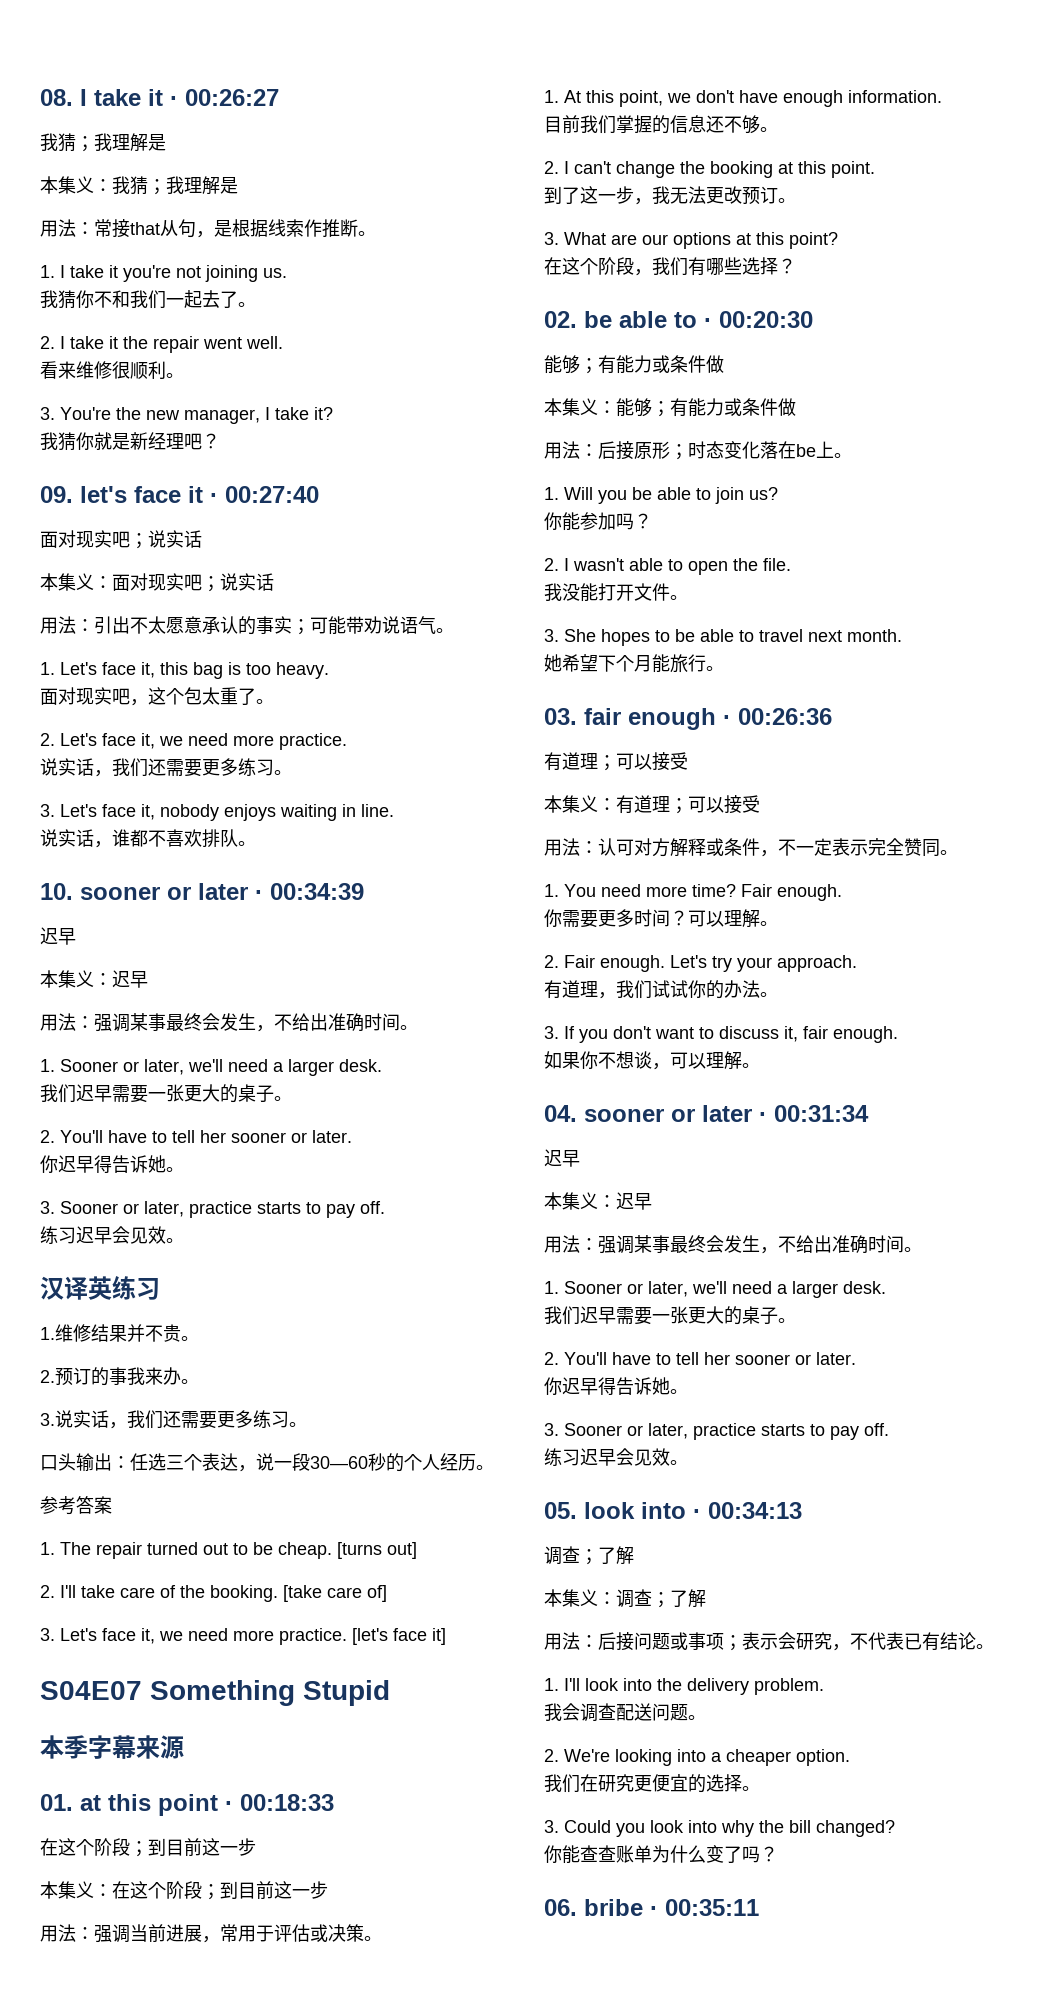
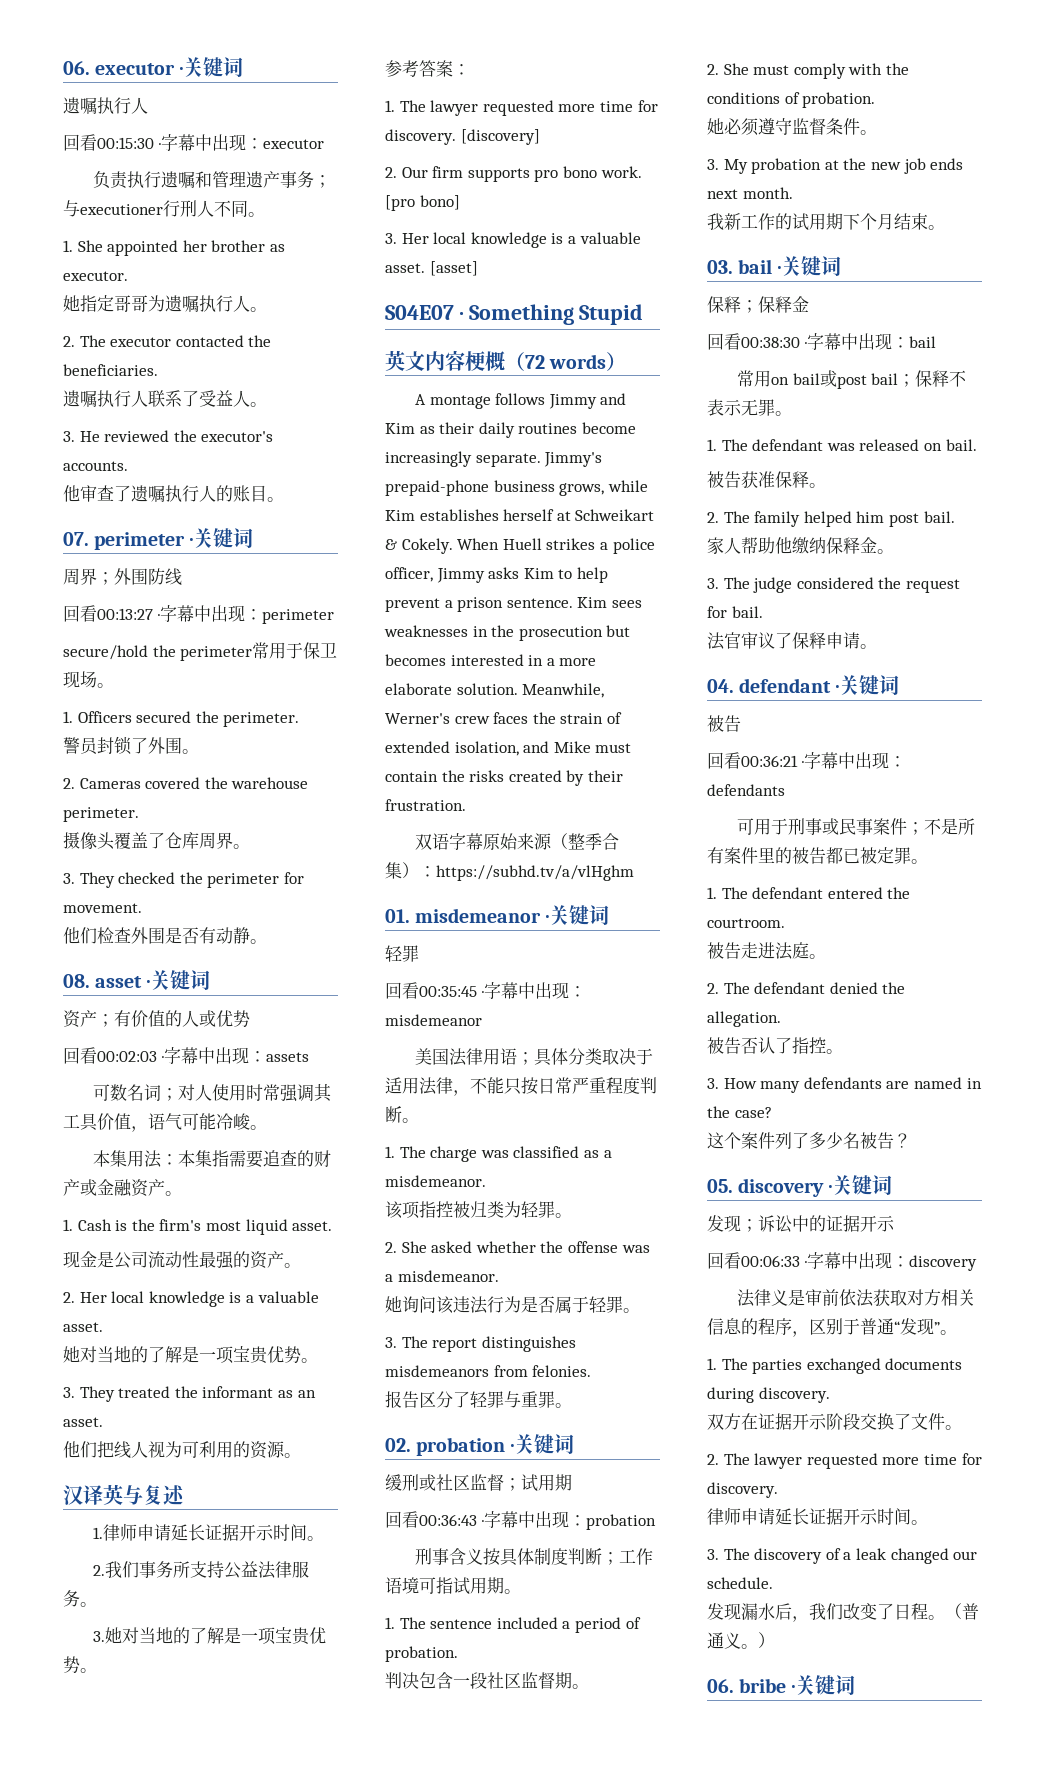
[40,89,279,106] [40,133,166,152] [40,176,238,195] [40,219,376,238] [40,265,287,282] [40,290,256,309] [40,336,283,353] [40,361,184,379] [40,407,333,424] [40,432,220,451] [40,486,319,503] [40,530,202,549] [40,573,274,592] [40,616,454,635] [40,662,329,679] [40,687,274,706] [40,733,347,750] [40,758,292,777] [40,804,394,821] [40,829,256,848] [40,883,364,900] [40,927,76,945] [40,970,148,988] [40,1013,418,1032] [40,1059,382,1076] [40,1084,292,1103] [40,1130,352,1143] [40,1155,184,1173] [40,1201,385,1218] [40,1226,166,1244] 08. I take it · 00:26:27 // 我猜；我理解是 // 本集义：我猜；我理解是 // 用法：常接that从句，是根据线索作推断。 // 1. I take it you're not joining us. // 我猜你不和我们一起去了。 // 2. I take it the repair went well. // 看来维修很顺利。 // 3. You're the new manager, I take it? // 我猜你就是新经理吧？ // 09. let's face it · 00:27:40 // 面对现实吧；说实话 // 本集义：面对现实吧；说实话 // 用法：引出不太愿意承认的事实；可能带劝说语气。 // 1. Let's face it, this bag is too heavy. // 面对现实吧，这个包太重了。 // 2. Let's face it, we need more practice. // 说实话，我们还需要更多练习。 // 3. Let's face it, nobody enjoys waiting in line. // 说实话，谁都不喜欢排队。 // 10. sooner or later · 00:34:39 // 迟早 // 本集义：迟早 // 用法：强调某事最终会发生，不给出准确时间。 // 1. Sooner or later, we'll need a larger desk. // 我们迟早需要一张更大的桌子。 // 2. You'll have to tell her sooner or later. // 你迟早得告诉她。 // 3. Sooner or later, practice starts to pay off. // 练习迟早会见效 -> [63,57,243,77] [63,97,148,114] [63,134,324,151] [93,171,332,189] [63,200,265,217] [63,240,285,256] [63,271,128,281] [63,295,267,312] [63,335,272,347] [63,364,158,376] [63,390,267,407] [63,430,274,442] [63,461,128,471] [63,485,284,502] [63,528,253,550] [63,568,182,586] [63,605,334,624] [63,642,338,661] [63,671,114,688] [63,711,300,727] [63,736,199,755] [63,777,309,789] [63,807,139,822] [63,832,250,850] [63,872,304,888] [63,903,142,913] [63,927,267,944] [63,970,210,990] [63,1010,250,1028] [63,1047,309,1064] [93,1083,333,1102] [63,1113,267,1132] [93,1150,332,1168] [63,1179,182,1197] [63,1219,333,1235] [63,1251,301,1269] [63,1291,319,1307] [63,1322,103,1332] [63,1346,318,1364] [63,1386,316,1402] [63,1417,103,1427] [63,1441,285,1459] 06. executor ·关键词 // 遗嘱执行人 // 回看00:15:30 ·字幕中出现：executor // 负责执行遗嘱和管理遗产事务；与executioner行刑人不同。 // 1. She appointed her brother as executor. // 她指定哥哥为遗嘱执行人。 // 2. The executor contacted the beneficiaries. // 遗嘱执行人联系了受益人。 // 3. He reviewed the executor's accounts. // 他审查了遗嘱执行人的账目。 // 07. perimeter ·关键词 // 周界；外围防线 // 回看00:13:27 ·字幕中出现：perimeter // secure/hold the perimeter常用于保卫现场。 // 1. Officers secured the perimeter. // 警员封锁了外围。 // 2. Cameras covered the warehouse perimeter. // 摄像头覆盖了仓库周界。 // 3. They checked the perimeter for movement. // 他们检查外围是否有动静。 // 08. asset ·关键词 // 资产；有价值的人或优势 // 回看00:02:03 ·字幕中出现：assets // 可数名词；对人使用时常强调其工具价值，语气可能冷峻。 // 本集用法：本集指需要追查的财产或金融资产。 // 1. Cash is the firm's most liquid asset. // 现金是公司流动性最强的资产。 // 2. Her local knowledge is a valuable asset. // 她对当地的了解是一项宝贵优势。 // 3. They treated the informant as an asset. // 他们把线人视为可利用的资源
[112,1276,160,1300] [40,1324,199,1342] [40,1367,199,1386] [40,1410,307,1429] [40,1453,476,1472] 练习 // 1.维修结果并不贵。 // 2.预订的事我来办。 // 3.说实话，我们还需要更多练习。 // 口头输出：任选三个表达，说一段30—60秒的个人经历 -> [123,1485,185,1505] [93,1523,325,1541] [93,1561,310,1579] [63,1590,97,1607] [93,1627,327,1645] [63,1656,80,1673] 与复述 // 1.律师申请延长证据开示时间。 // 2.我们事务所支持公益法律服务。 // 3.她对当地的了解是一项宝贵优势
[40,1542,417,1559] [40,1585,387,1602] [40,1628,446,1645] // 1. The repair turned out to be cheap. [turns out] // 2. I'll take care of the booking. [take care of] // 3. Let's face it, we need more practice. [let's face it] -> [453,64,470,75] [385,100,658,116] [385,129,540,145] [385,166,642,182] [385,195,460,211] [385,232,641,248] [385,261,478,276] ： // 1. The lawyer requested more time for discovery. [discovery] // 2. Our firm supports pro bono work. [pro bono] // 3. Her local knowledge is a valuable asset. [asset]
(142, 1690) none -> [459,312,464,320] ·
[40,1735,184,1759] [40,1794,334,1816] [40,1838,256,1857] [40,1881,328,1900] [40,1924,382,1943] [544,90,942,107] [544,115,778,134] [544,161,875,178] [544,186,796,205] [544,232,838,249] [544,257,796,276] [544,311,813,328] [544,355,724,374] [544,398,796,417] [544,441,852,460] [544,487,778,504] [544,512,652,531] [544,558,791,575] [544,583,688,602] [544,629,902,646] [544,654,724,673] [544,708,832,730] [544,752,688,771] [544,795,760,814] [544,838,958,857] [544,884,842,901] [544,909,778,928] [544,955,857,972] [544,980,778,999] [544,1026,898,1043] [544,1051,760,1070] [544,1105,869,1122] [544,1149,580,1167] [544,1192,652,1210] [544,1235,922,1254] [544,1281,886,1298] [544,1306,796,1325] [544,1352,856,1365] [544,1377,688,1395] [544,1423,889,1440] [544,1448,688,1466] [544,1502,802,1519] [544,1546,634,1565] [544,1589,706,1608] [544,1632,994,1651] [544,1678,824,1695] [544,1703,706,1722] [544,1749,850,1766] [544,1774,760,1793] [544,1820,895,1837] [544,1845,778,1864] 本季字幕来源 // 01. at this point · 00:18:33 // 在这个阶段；到目前这一步 // 本集义：在这个阶段；到目前这一步 // 用法：强调当前进展，常用于评估或决策。 // 1. At this point, we don't have enough information. // 目前我们掌握的信息还不够。 // 2. I can't change the booking at this point. // 到了这一步，我无法更改预订。 // 3. What are our options at this point? // 在这个阶段，我们有哪些选择？ // 02. be able to · 00:20:30 // 能够；有能力或条件做 // 本集义：能够；有能力或条件做 // 用法：后接原形；时态变化落在be上。 // 1. Will you be able to join us? // 你能参加吗？ // 2. I wasn't able to open the file. // 我没能打开文件。 // 3. She hopes to be able to travel next month. // 她希望下个月能旅行。 // 03. fair enough · 00:26:36 // 有道理；可以接受 // 本集义：有道理；可以接受 // 用法：认可对方解释或条件，不一定表示完全赞同。 // 1. You need more time? Fair enough. // 你需要更多时间？可以理解。 // 2. Fair enough. Let's try your approach. // 有道理，我们试试你的办法。 // 3. If you don't want to discuss it, fair enough. // 如果你不想谈，可以理解。 // 04. sooner or later · 00:31:34 // 迟早 // 本集义：迟早 // 用法：强调某事最终会发生，不给出准确时间。 // 1. Sooner or later, we'll need a larger desk. // 我们迟早需要一张更大的桌子。 // 2. You'll have to tell her sooner or later. // 你迟早得告诉她。 // 3. Sooner or later, practice starts to pay off. // 练习迟早会见效。 // 05. look into · 00:34:13 // 调查；了解 // 本集义：调查；了解 // 用法：后接问题或事项；表示会研究，不代表已有结论。 // 1. I'll look into the delivery problem. // 我会调查配送问题。 // 2. We're looking into a cheaper option. // 我们在研究更便宜的选择。 // 3. Could you look into why the bill changed? // 你能查查账单为什么变了吗？ -> [385,350,627,371] [415,393,627,409] [385,422,636,438] [385,451,603,467] [385,480,648,496] [385,509,655,521] [385,538,655,554] [385,567,608,583] [385,597,642,612] [384,625,631,641] [385,654,597,666] [385,683,605,698] [385,712,622,724] [385,741,632,756] [385,770,623,786] [385,799,466,811] [415,833,620,850] [385,862,634,881] [385,905,609,925] [385,945,419,962] [385,982,586,999] [385,1014,482,1026] [415,1048,654,1066] [385,1077,657,1096] [385,1106,419,1123] [385,1146,612,1162] [385,1175,486,1187] [385,1201,572,1219] [385,1241,650,1253] [385,1270,499,1282] [385,1296,640,1314] [385,1336,576,1352] [385,1365,592,1377] [385,1391,572,1408] [385,1434,574,1456] [385,1474,572,1492] [385,1511,656,1530] [415,1548,654,1566] [385,1577,521,1595] [385,1617,641,1633] [385,1646,458,1662] [385,1672,589,1689] [707,63,909,79] [707,92,876,108] [707,118,877,136] [707,158,964,174] [707,187,793,199] [707,213,945,231] [707,256,841,276] [707,296,809,313] [707,333,936,350] [737,370,967,389] [707,399,792,416] [707,439,977,451] [707,471,826,488] [707,511,955,527] [707,537,894,555] [707,577,960,593] [707,606,763,618] [707,632,877,650] [707,675,899,695] [707,715,741,732] [707,752,906,769] [707,784,785,796] [737,818,976,835] [707,847,928,864] [707,887,911,899] [707,918,785,928] [707,942,826,960] [707,982,906,994] [707,1011,781,1027] [707,1037,843,1054] [707,1077,982,1093] [707,1106,772,1118] [707,1132,911,1149] [707,1175,892,1197] [707,1215,895,1233] [707,1252,977,1271] [737,1289,976,1307] [707,1318,957,1337] [707,1358,963,1374] [707,1387,830,1403] [707,1413,962,1430] [707,1453,982,1469] [707,1482,778,1498] [707,1507,928,1525] [707,1548,978,1564] [707,1577,773,1589] [707,1603,979,1622] [707,1632,775,1649] 英文内容梗概（72 words） // A montage follows Jimmy and Kim as their daily routines become increasingly separate. Jimmy's prepaid-phone business grows, while Kim establishes herself at Schweikart & Cokely. When Huell strikes a police officer, Jimmy asks Kim to help prevent a prison sentence. Kim sees weaknesses in the prosecution but becomes interested in a more elaborate solution. Meanwhile, Werner's crew faces the strain of extended isolation, and Mike must contain the risks created by their frustration. // 双语字幕原始来源（整季合集）：https://subhd.tv/a/vlHghm // 01. misdemeanor ·关键词 // 轻罪 // 回看00:35:45 ·字幕中出现：misdemeanor // 美国法律用语；具体分类取决于适用法律，不能只按日常严重程度判断。 // 1. The charge was classified as a misdemeanor. // 该项指控被归类为轻罪。 // 2. She asked whether the offense was a misdemeanor. // 她询问该违法行为是否属于轻罪。 // 3. The report distinguishes misdemeanors from felonies. // 报告区分了轻罪与重罪。 // 02. probation ·关键词 // 缓刑或社区监督；试用期 // 回看00:36:43 ·字幕中出现：probation // 刑事含义按具体制度判断；工作语境可指试用期。 // 1. The sentence included a period of probation. // 判决包含一段社区监督期。 // 2. She must comply with the conditions of probation. // 她必须遵守监督条件。 // 3. My probation at the new job ends next month. // 我新工作的试用期下个月结束。 // 03. bail ·关键词 // 保释；保释金 // 回看00:38:30 ·字幕中出现：bail // 常用on bail或post bail；保释不表示无罪。 // 1. The defendant was released on bail. // 被告获准保释。 // 2. The family helped him post bail. // 家人帮助他缴纳保释金。 // 3. The judge considered the request for bail. // 法官审议了保释申请。 // 04. defendant ·关键词 // 被告 // 回看00:36:21 ·字幕中出现：defendants // 可用于刑事或民事案件；不是所有案件里的被告都已被定罪。 // 1. The defendant entered the courtroom. // 被告走进法庭。 // 2. The defendant denied the allegation. // 被告否认了指控。 // 3. How many defendants are named in the case? // 这个案件列了多少名被告？ // 05. discovery ·关键词 // 发现；诉讼中的证据开示 // 回看00:06:33 ·字幕中出现：discovery // 法律义是审前依法获取对方相关信息的程序，区别于普通“发现”。 // 1. The parties exchanged documents during discovery. // 双方在证据开示阶段交换了文件。 // 2. The lawyer requested more time for discovery. // 律师申请延长证据开示时间。 // 3. The discovery of a leak changed our schedule. // 发现漏水后，我们改变了日程。（普通义。）
[665,1899,759,1916] 00:35:11 -> [794,1675,855,1695] 关键词

